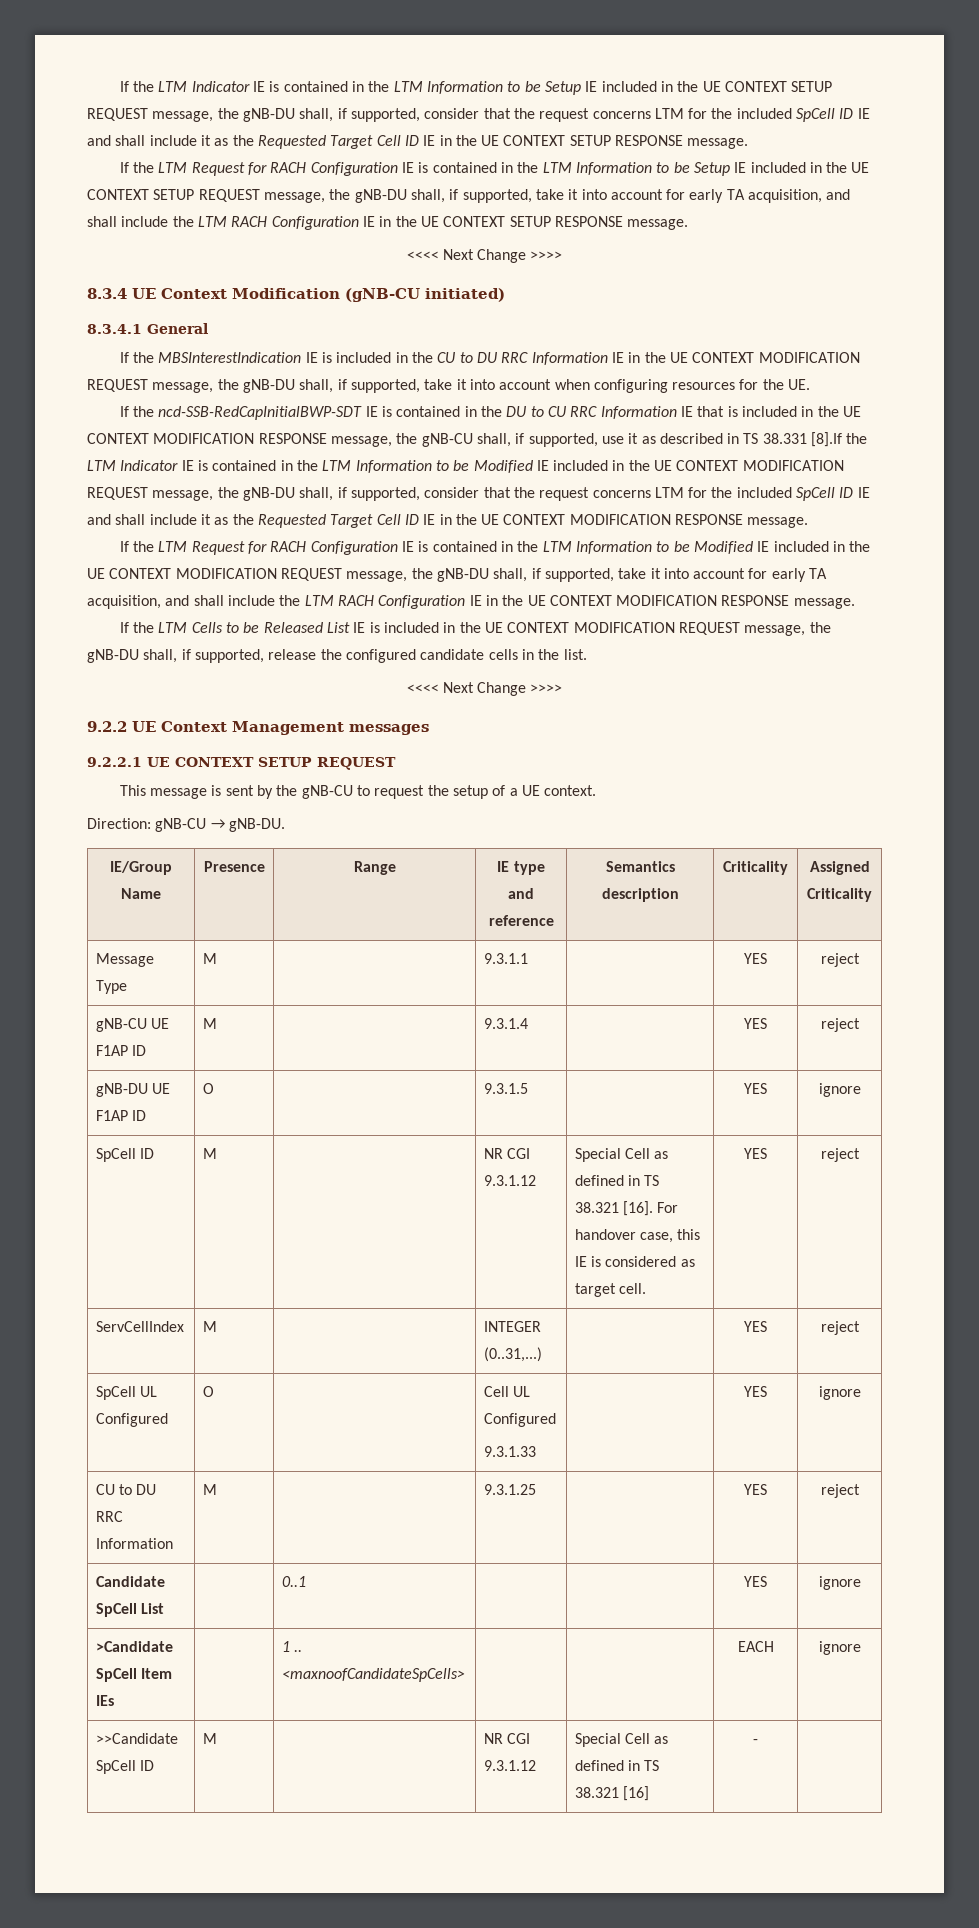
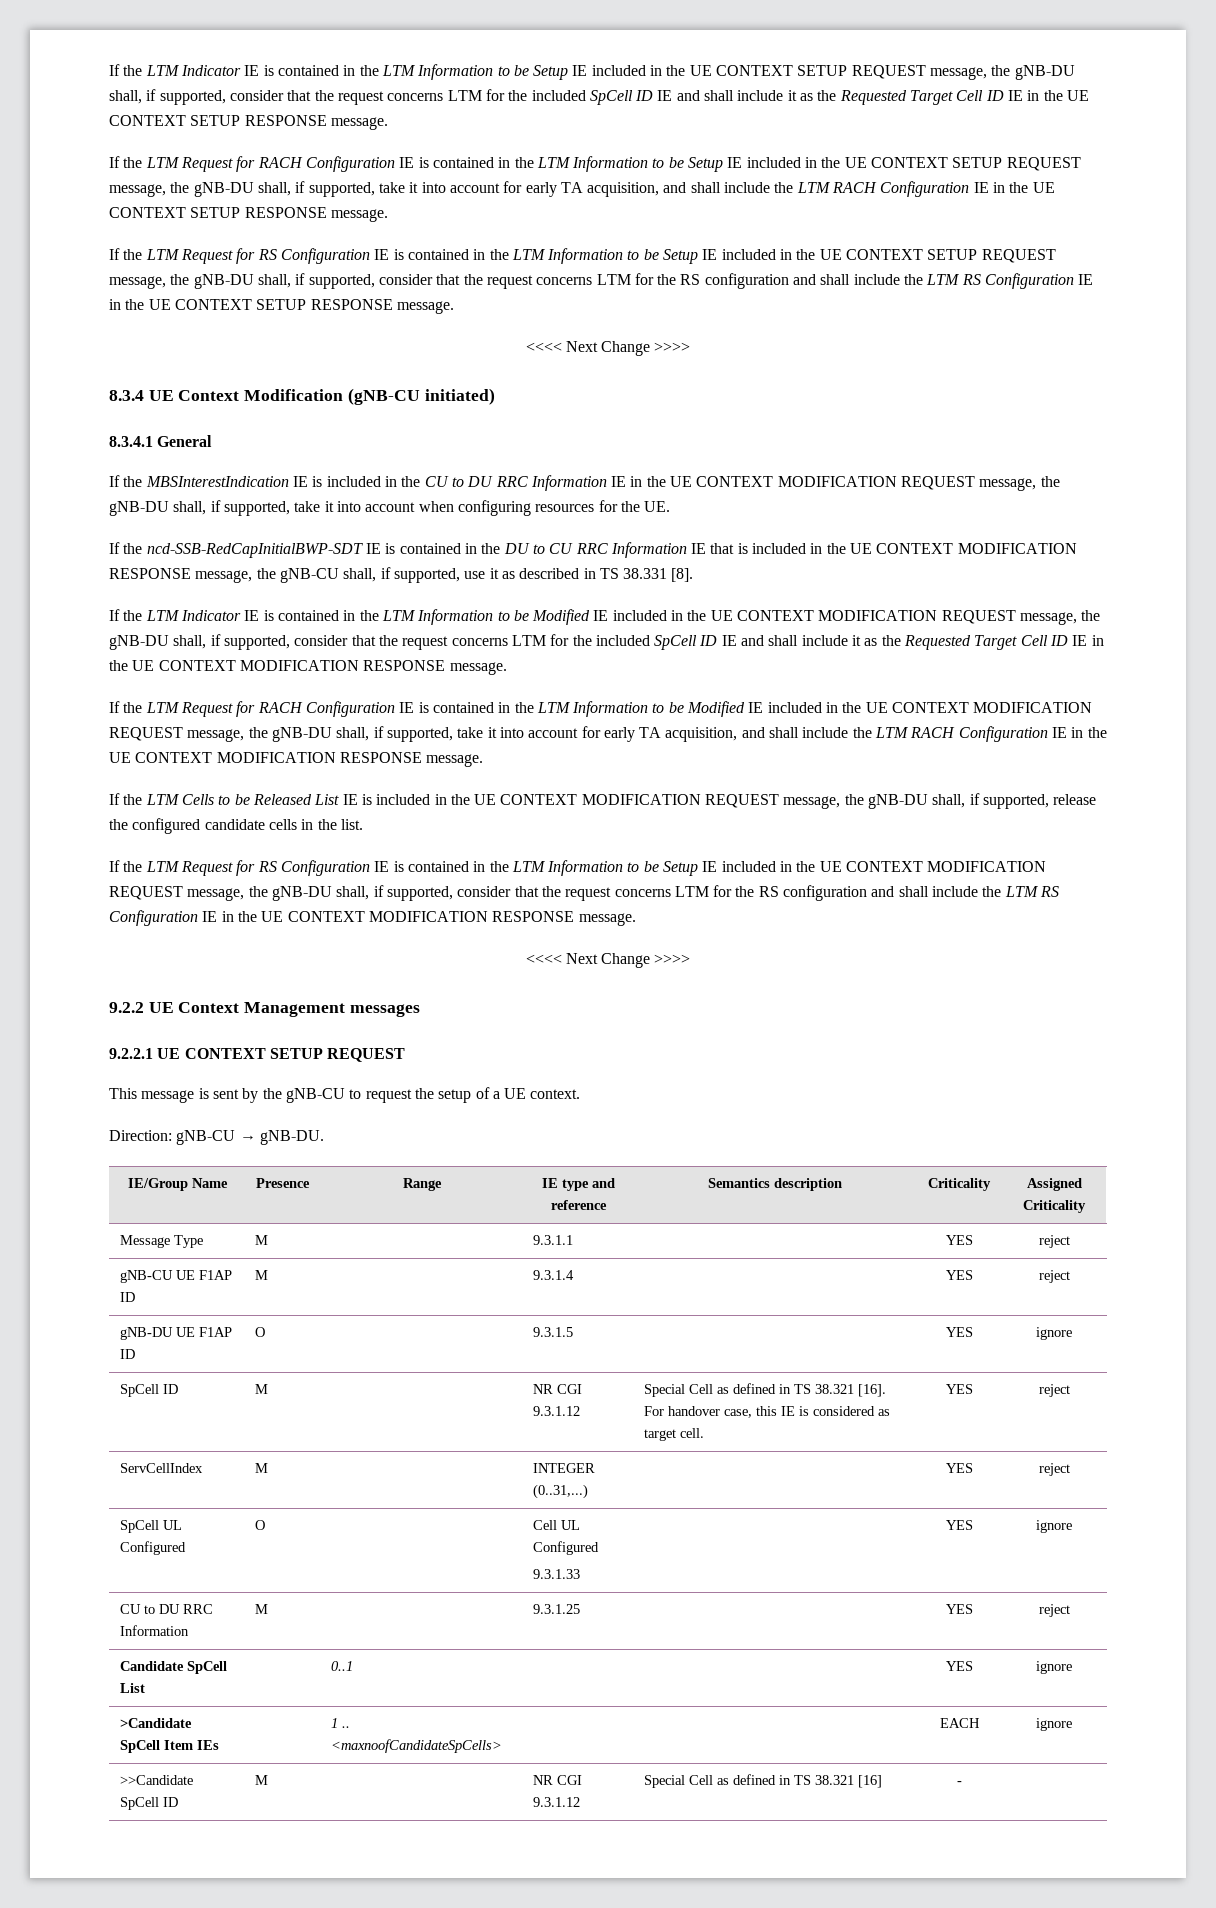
(689, 224) none -> [109,248,1056,264] [109,273,1094,289] [109,299,454,314] // If the LTM Request for RS Configuration IE is contained in the LTM Information to be Setup IE included in the UE CONTEXT SETUP REQUEST message, the gNB-DU shall, if supported, consider that the request concerns LTM for the RS configuration and shall include the LTM RS Configuration IE in the UE CONTEXT SETUP RESPONSE message.
[811,432,843,447] [8].If -> [671,568,694,582] [109,609,120,621] [8]. // If
(587, 654) none -> [109,860,1047,876] [109,885,1060,901] [109,910,636,926] // If the LTM Request for RS Configuration IE is contained in the LTM Information to be Setup IE included in the UE CONTEXT MODIFICATION REQUEST message, the gNB-DU shall, if supported, consider that the request concerns LTM for the RS configuration and shall include the LTM RS Configuration IE in the UE CONTEXT MODIFICATION RESPONSE message.

